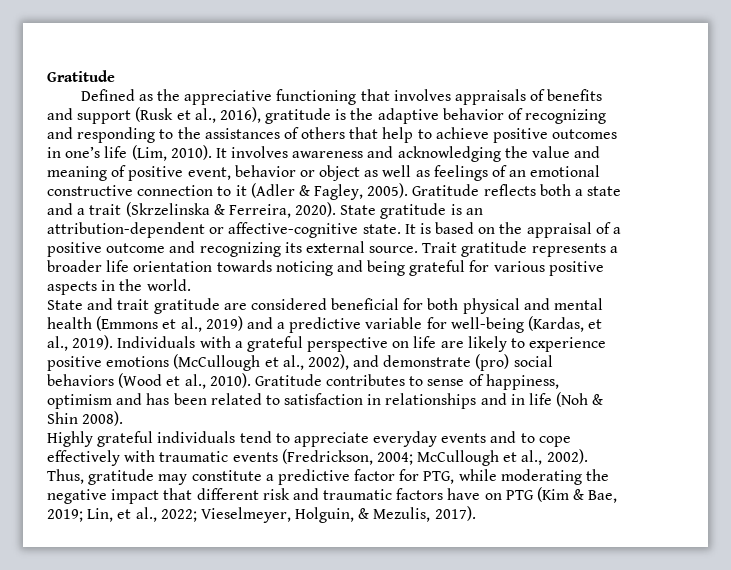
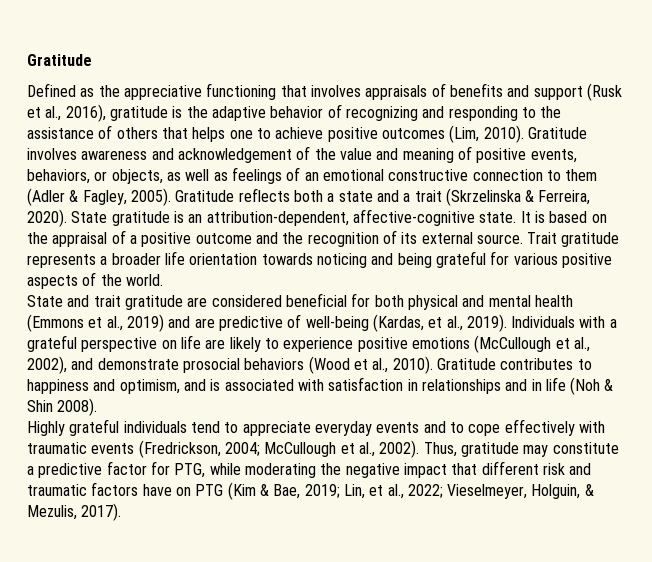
[204,128,280,139] assistances -> [27,127,94,139] assistance
[382,127,414,143] help -> [192,127,253,142] helps one
[47,146,128,158] in one’s life -> (445, 133) none
[215,148,227,158] It -> [527,127,587,139] Gratitude
[397,146,501,162] acknowledging -> [177,146,311,163] acknowledgement of
[187,165,361,181] event, behavior or object -> [530,149,577,163] [27,169,163,184] events, behaviors, or objects,
[235,185,247,196] it -> [565,169,598,181] them
[47,222,225,238] attribution-dependent or -> [206,211,349,226] attribution-dependent,
[199,242,281,257] recognizing -> [282,230,397,247] the recognition of
[101,280,116,291] in -> [82,272,97,286] of
[277,317,447,333] a predictive variable for -> [194,314,302,331] are predictive of
[475,354,553,371] (pro) social -> [182,358,240,373] prosocial
[427,374,559,390] [47,393,280,409] sense of happiness, optimism and has been related to -> [27,379,324,394] happiness and optimism, and is associated with

